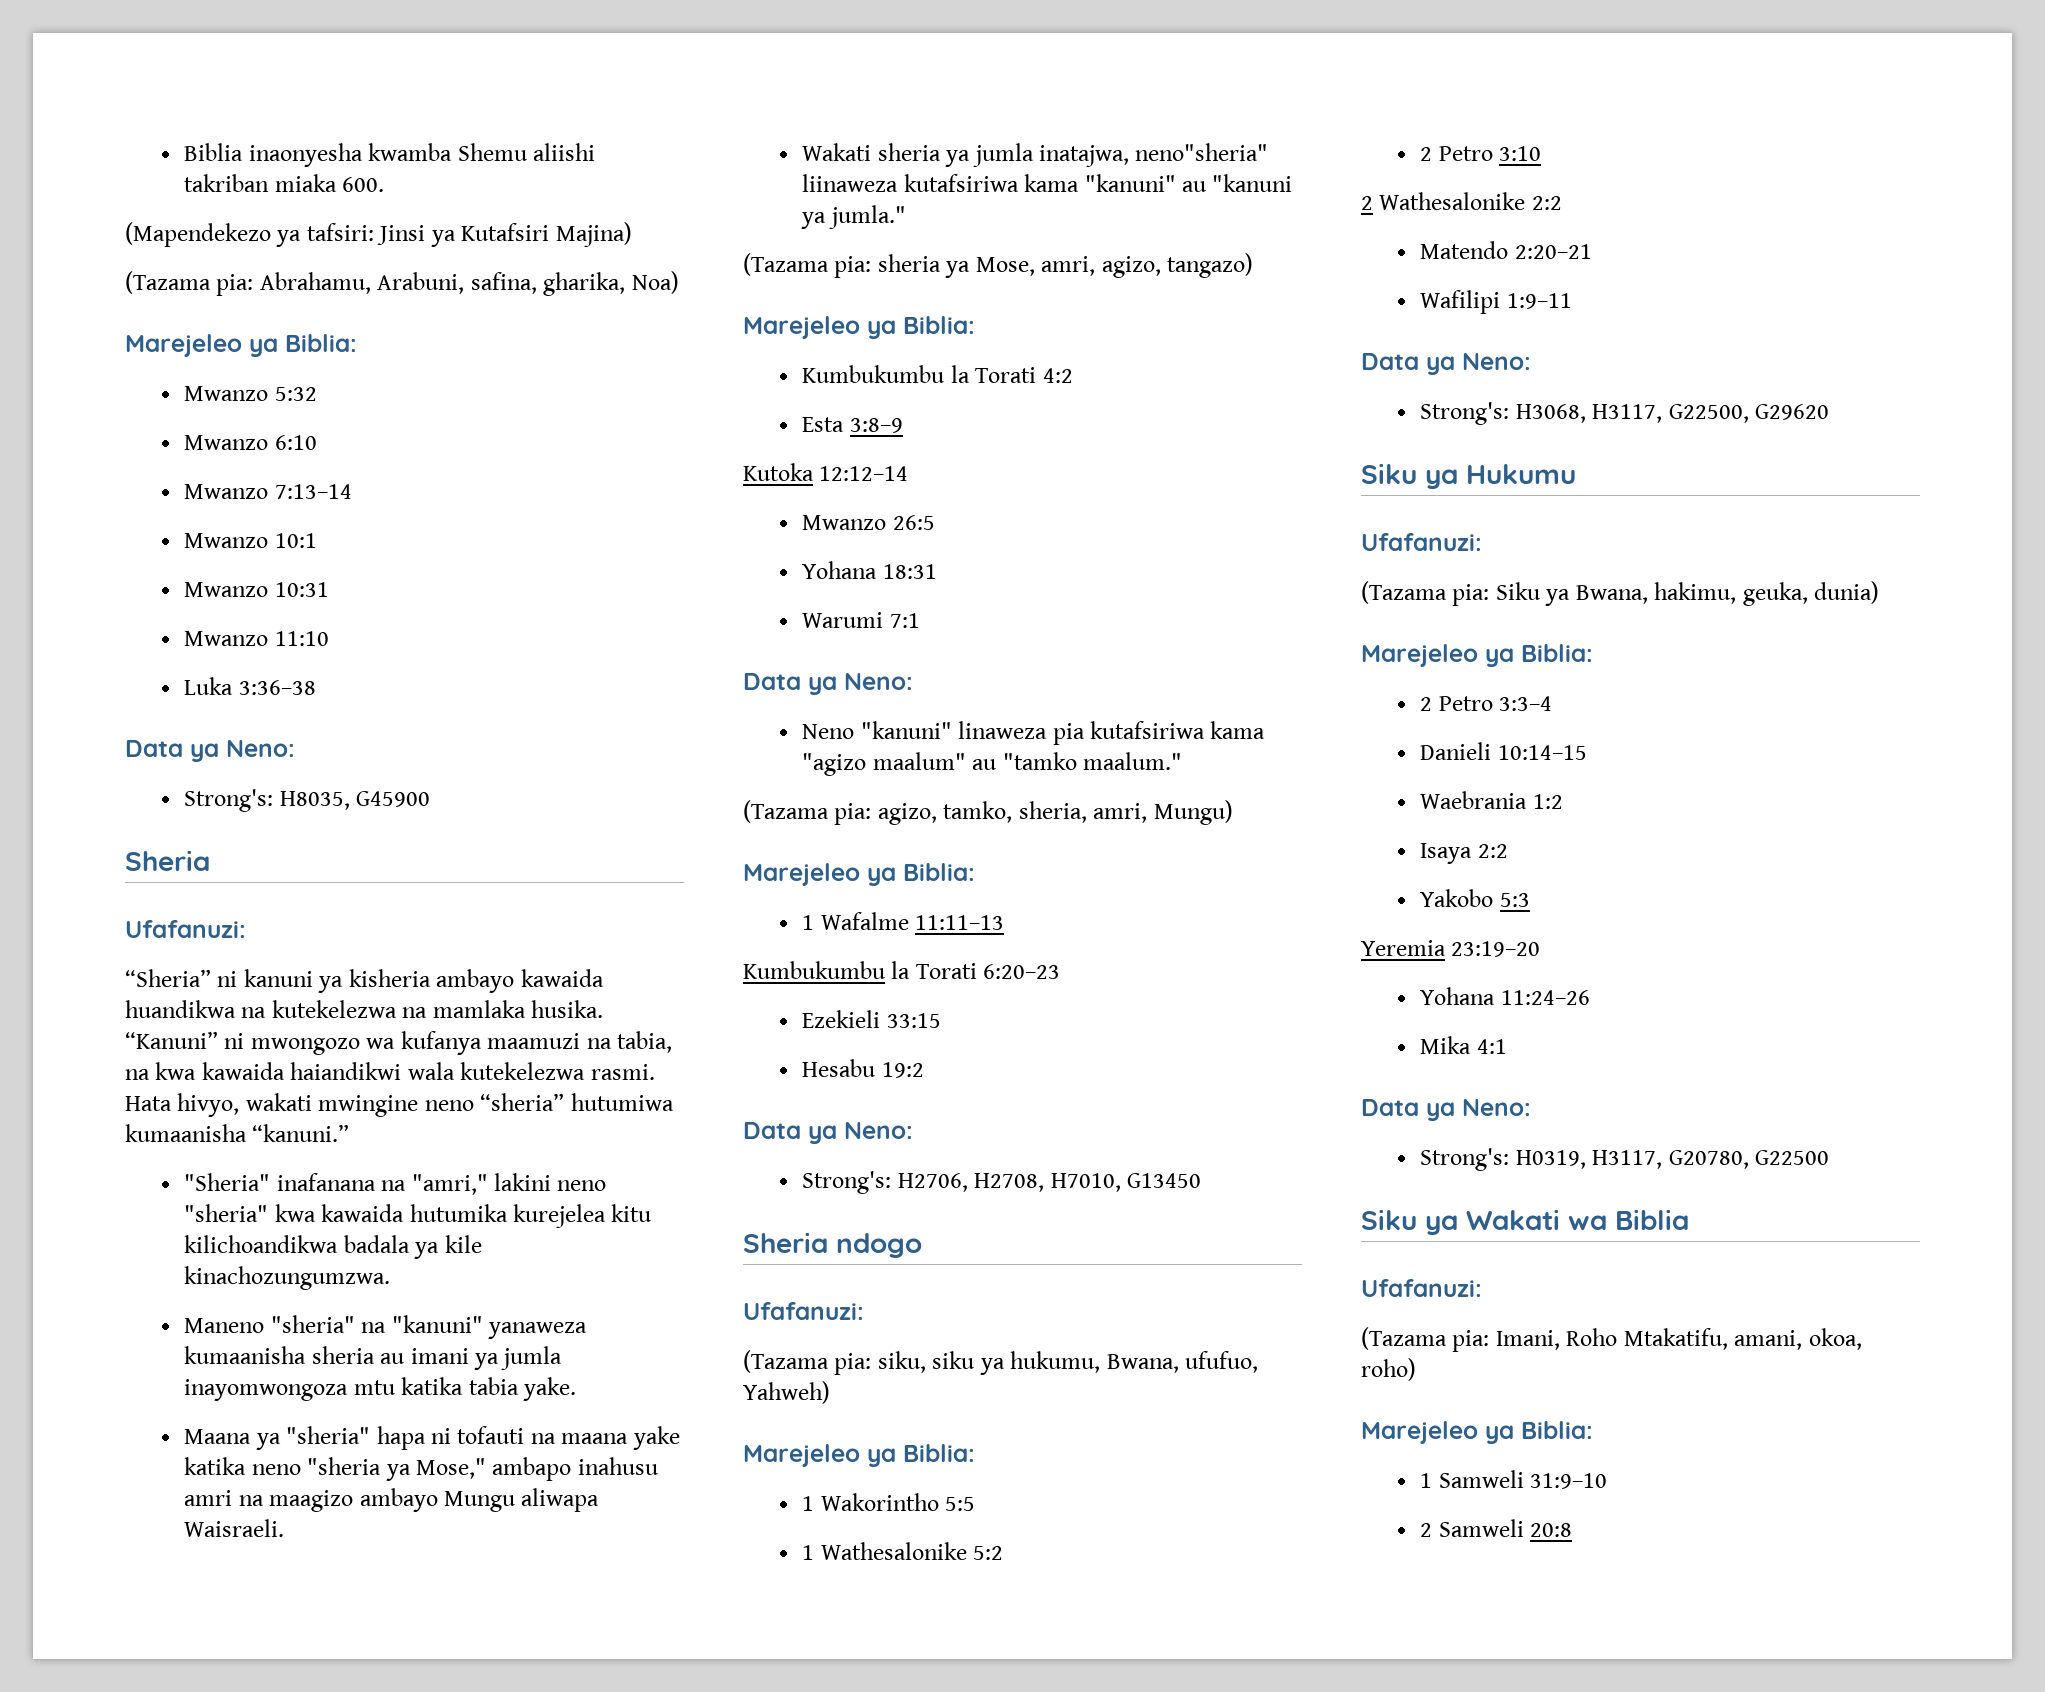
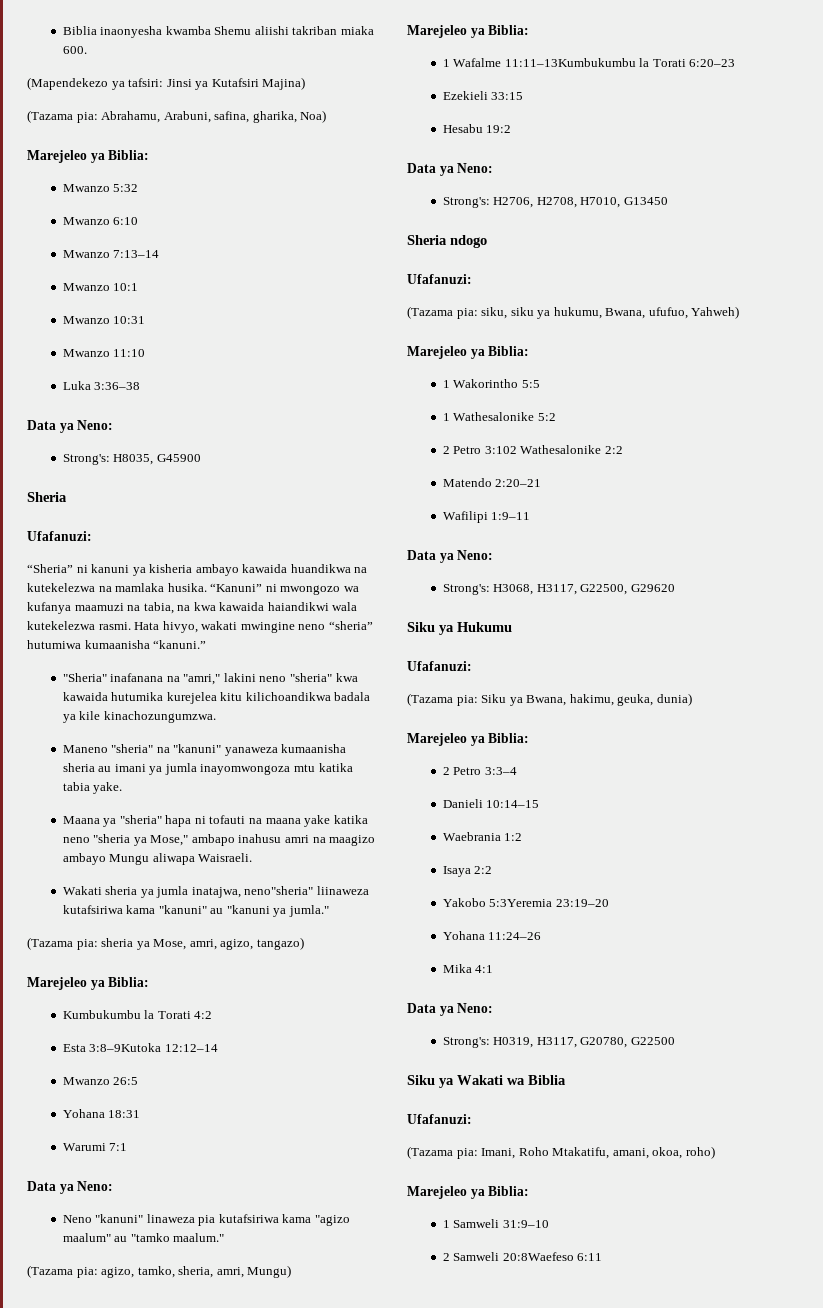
[849,418,903,433] [743,463,814,481] 3:8–9 // Kutoka -> [89,1043,162,1052] 3:8–9Kutoka
[915,915,1005,930] [743,961,885,979] 11:11–13 // Kumbukumbu -> [504,58,636,67] 11:11–13Kumbukumbu
[1499,146,1542,161] [1361,196,1373,210] 3:10 // 2 -> [484,446,517,454] 3:102
[1499,893,1530,907] [1361,940,1446,956] 5:3 // Yeremia -> [489,899,553,907] 5:3Yeremia
[1530,1523,1573,1537] 20:8 -> [502,1252,603,1261] 20:8Waefeso 6:11

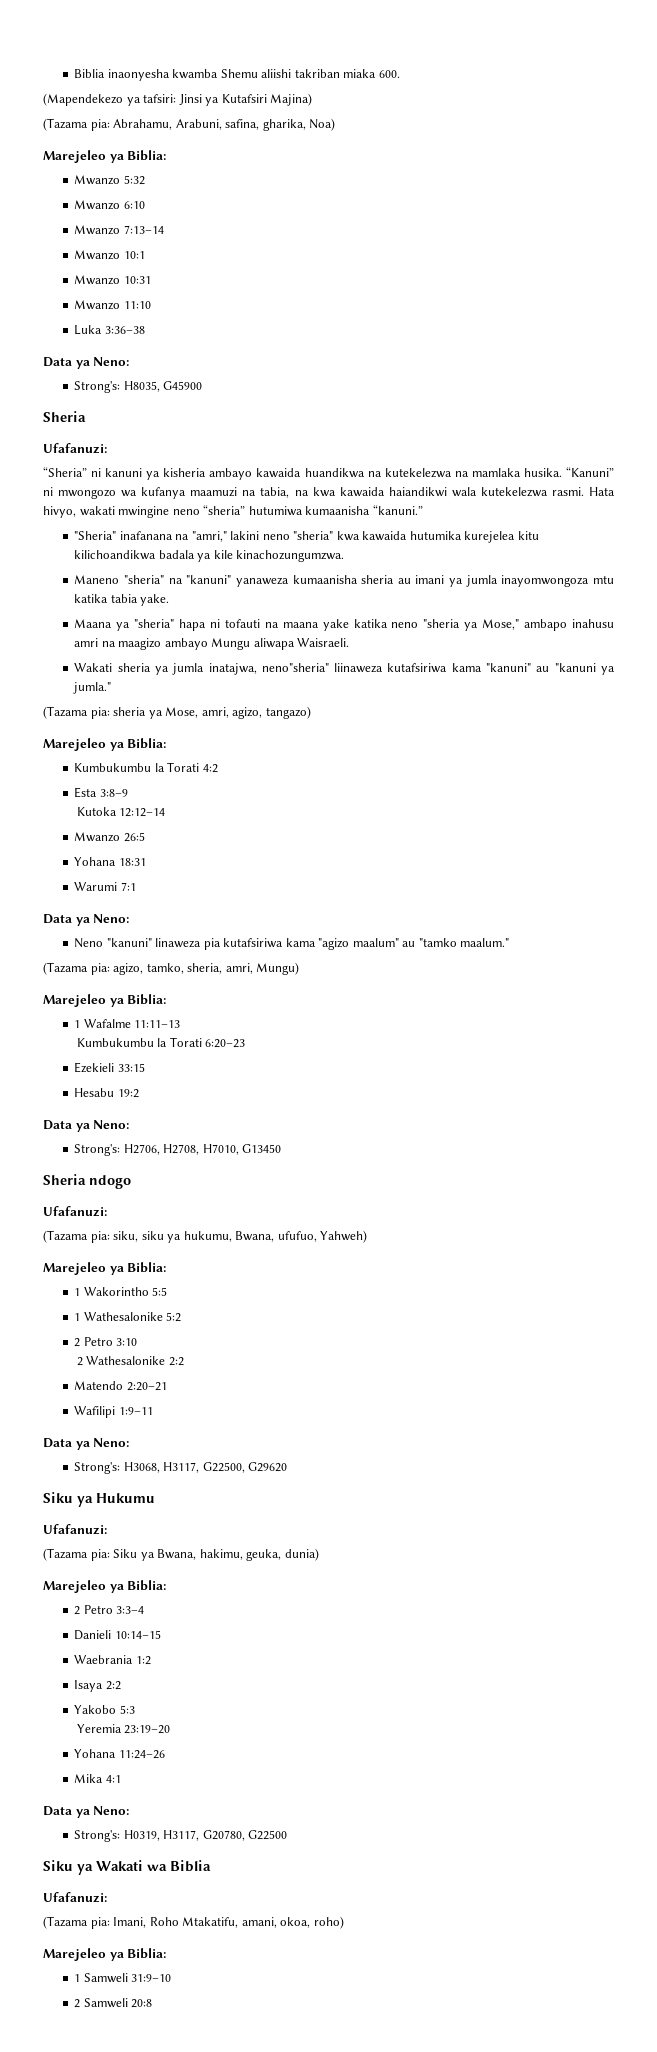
[89,1043,162,1052] 3:8–9Kutoka -> [99,789,128,797] [76,807,117,816] 3:8–9 // Kutoka
[504,58,636,67] 11:11–13Kumbukumbu -> [134,1020,181,1028] [76,1038,154,1047] 11:11–13 // Kumbukumbu
[484,446,517,454] 3:102 -> [116,1338,138,1346] [76,1357,83,1366] 3:10 // 2
[489,899,553,907] 5:3Yeremia -> [119,1705,135,1714] [76,1724,122,1733] 5:3 // Yeremia
[502,1252,603,1261] 20:8Waefeso 6:11 -> [131,1999,153,2008] 20:8

